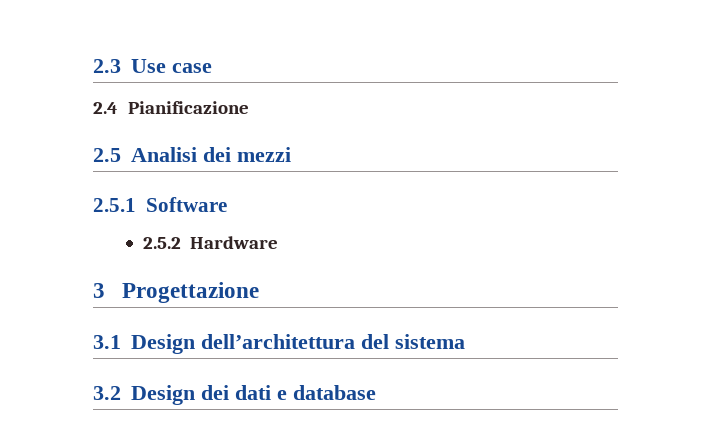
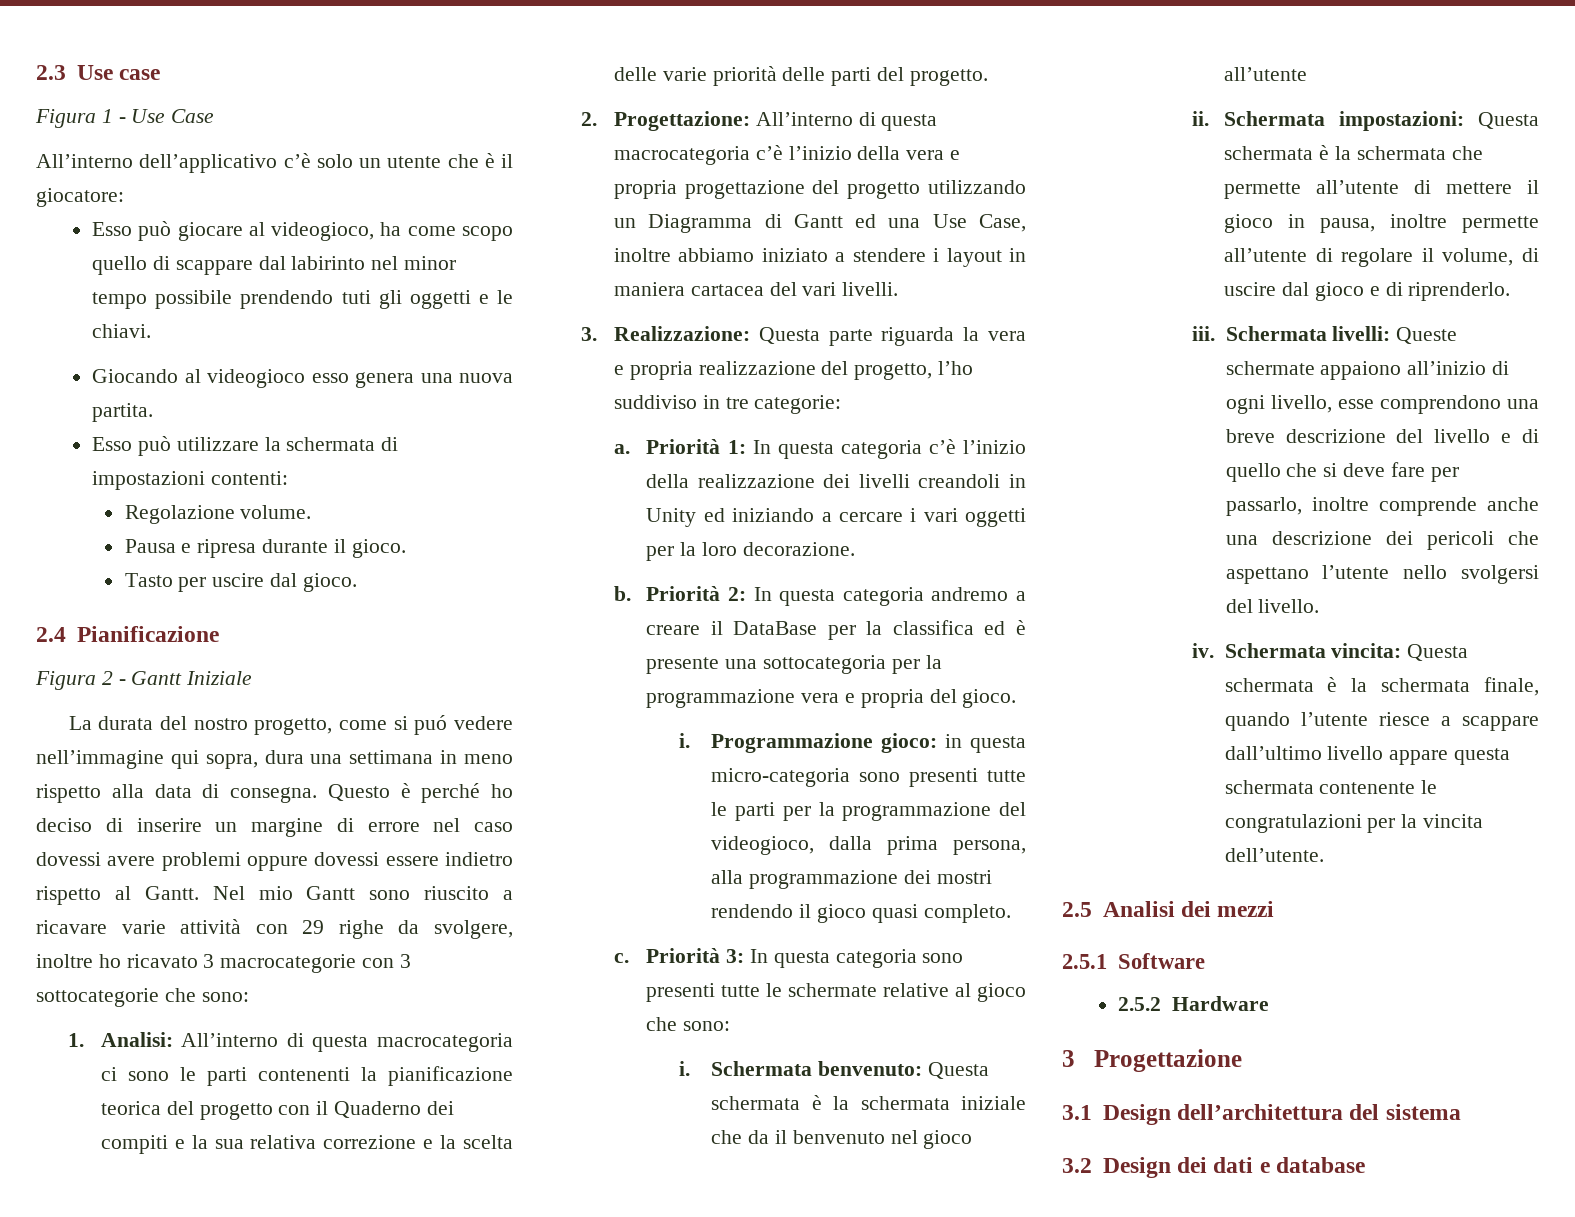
[93,101,249,114] 2.4 Pianificazione -> [35,109,215,128] [36,153,513,173] [36,188,124,207] [92,221,513,241] [92,256,456,275] [92,290,513,309] [92,324,152,338] [92,369,513,388] [92,403,154,422] [92,436,399,456] [92,471,288,490] [124,505,312,524] [124,539,406,558] [124,573,357,592] [36,626,219,642] [35,671,253,690] [68,715,513,735] [36,750,513,769] [36,783,513,803] [36,818,513,837] [36,852,513,871] [36,886,513,905] [36,919,513,939] [36,954,411,973] [36,988,249,1007] [68,1032,513,1052] [100,1066,513,1086] [100,1101,454,1120] [100,1135,513,1154] [613,66,988,86] [581,111,938,131] [613,145,960,165] [613,180,1026,199] [613,214,1026,233] [613,248,1026,267] [613,282,899,296] [581,326,1026,346] [613,361,973,380] [613,395,842,414] [613,439,1026,459] [646,474,1026,488] [646,508,1026,527] [646,542,855,561] [613,586,1026,606] [646,620,1026,640] [646,655,942,674] [646,689,1017,708] [678,733,1026,753] [711,768,1026,787] [711,802,1026,821] [711,836,1026,855] [711,870,992,889] [711,904,1011,923] [613,948,964,968] [646,983,1026,1002] [646,1017,731,1031] [678,1061,989,1079] [711,1095,1026,1110] [711,1130,973,1149] [1224,67,1308,81] [1191,111,1539,131] [1224,145,1483,160] [1224,180,1539,199] [1224,214,1539,233] [1224,248,1539,267] [1224,282,1511,301] [1191,326,1458,344] [1225,361,1510,380] [1225,395,1539,414] [1225,429,1539,443] [1225,462,1459,482] [1225,497,1539,516] [1225,531,1539,550] [1225,565,1539,584] [1225,599,1320,613] [1191,643,1469,661] [1224,677,1539,696] [1224,712,1539,731] [1224,746,1511,765] [1224,780,1438,794] [1224,814,1484,833] [1224,848,1324,862] Figura 1 - Use Case // All’interno dell’applicativo c’è solo un utente che è il giocatore: // Esso può giocare al videogioco, ha come scopo quello di scappare dal labirinto nel minor tempo possibile prendendo tuti gli oggetti e le chiavi. // Giocando al videogioco esso genera una nuova partita. // Esso può utilizzare la schermata di impostazioni contenti: // Regolazione volume. // Pausa e ripresa durante il gioco. // Tasto per uscire dal gioco. // 2.4 Pianificazione // Figura 2 - Gantt Iniziale // La durata del nostro progetto, come si puó vedere nell’immagine qui sopra, dura una settimana in meno rispetto alla data di consegna. Questo è perché ho deciso di inserire un margine di errore nel caso dovessi avere problemi oppure dovessi essere indietro rispetto al Gantt. Nel mio Gantt sono riuscito a ricavare varie attività con 29 righe da svolgere, inoltre ho ricavato 3 macrocategorie con 3 sottocategorie che sono: // 1. Analisi: All’interno di questa macrocategoria ci sono le parti contenenti la pianificazione teorica del progetto con il Quaderno dei compiti e la sua relativa correzione e la scelta delle varie priorità delle parti del progetto. // 2. Progettazione: All’interno di questa macrocategoria c’è l’inizio della vera e propria progettazione del progetto utilizzando un Diagramma di Gantt ed una Use Case, inoltre abbiamo iniziato a stendere i layout in maniera cartacea del vari livelli. // 3. Realizzazione: Questa parte riguarda la vera e propria realizzazione del progetto, l’ho suddiviso in tre categorie: // a. Priorità 1: In questa categoria c’è l’inizio della realizzazione dei livelli creandoli in Unity ed iniziando a cercare i vari oggetti per la loro decorazione. // b. Priorità 2: In questa categoria andremo a creare il DataBase per la classifica ed è presente una sottocategoria per la programmazione vera e propria del gioco. // i. Programmazione gioco: in questa micro-categoria sono presenti tutte le parti per la programmazione del videogioco, dalla prima persona, alla programmazione dei mostri rendendo il gioco quasi completo. // c. Priorità 3: In questa categoria sono presenti tutte le schermate relative al gioco che sono: // i. Schermata benvenuto: Questa schermata è la schermata iniziale che da il benvenuto nel gioco all’utente // ii. Schermata impostazioni: Questa schermata è la schermata che permette all’utente di mettere il gioco in pausa, inoltre permette all’utente di regolare il volume, di uscire dal gioco e di riprenderlo. // iii. Schermata livelli: Queste schermate appaiono all’inizio di ogni livello, esse comprendono una breve descrizione del livello e di quello che si deve fare per passarlo, inoltre comprende anche una descrizione dei pericoli che aspettano l’utente nello svolgersi del livello. // iv. Schermata vincita: Questa schermata è la schermata finale, quando l’utente riesce a scappare dall’ultimo livello appare questa schermata contenente le congratulazioni per la vincita dell’utente.

